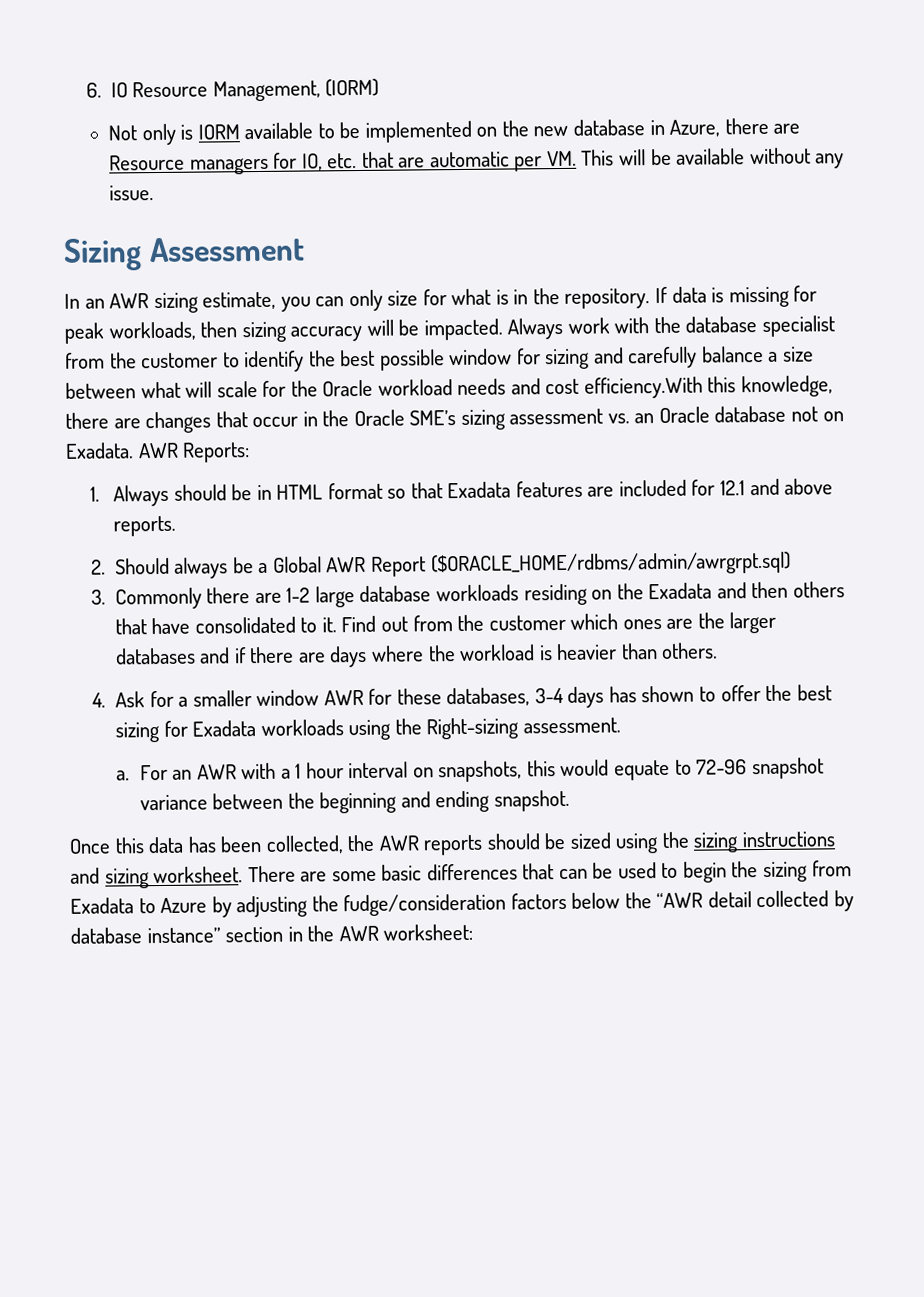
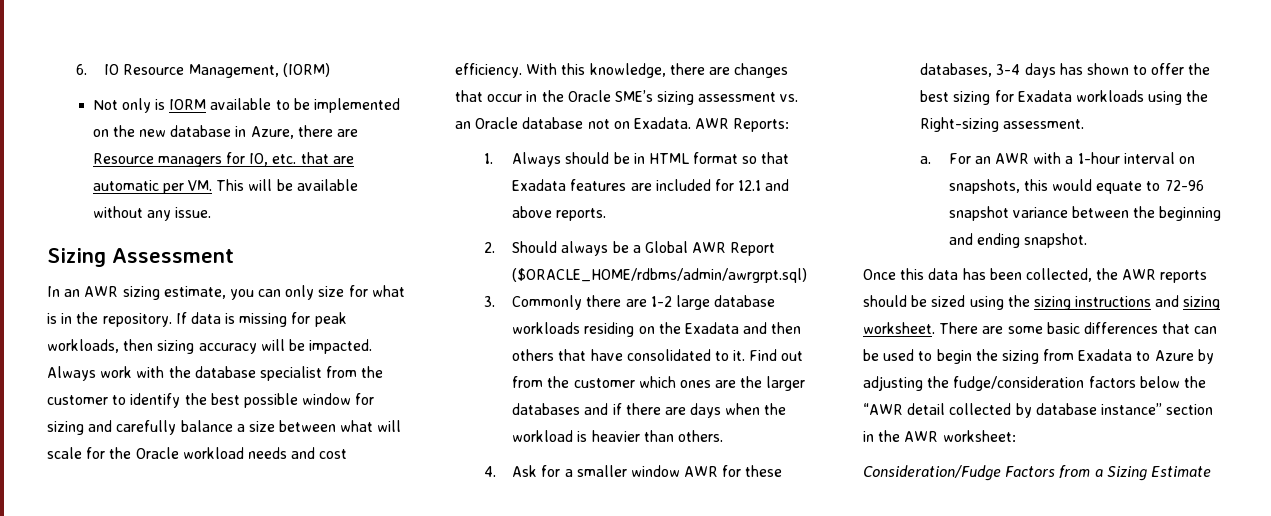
[583,376,703,399] efficiency.With -> [455,63,558,78] efficiency. With
[370,645,424,662] where -> [725,403,761,415] when
[295,762,344,779] 1 hour -> [1077,152,1120,164] 1-hour
(474, 932) none -> [863,465,1211,481] // Consideration/Fudge Factors from a Sizing Estimate

